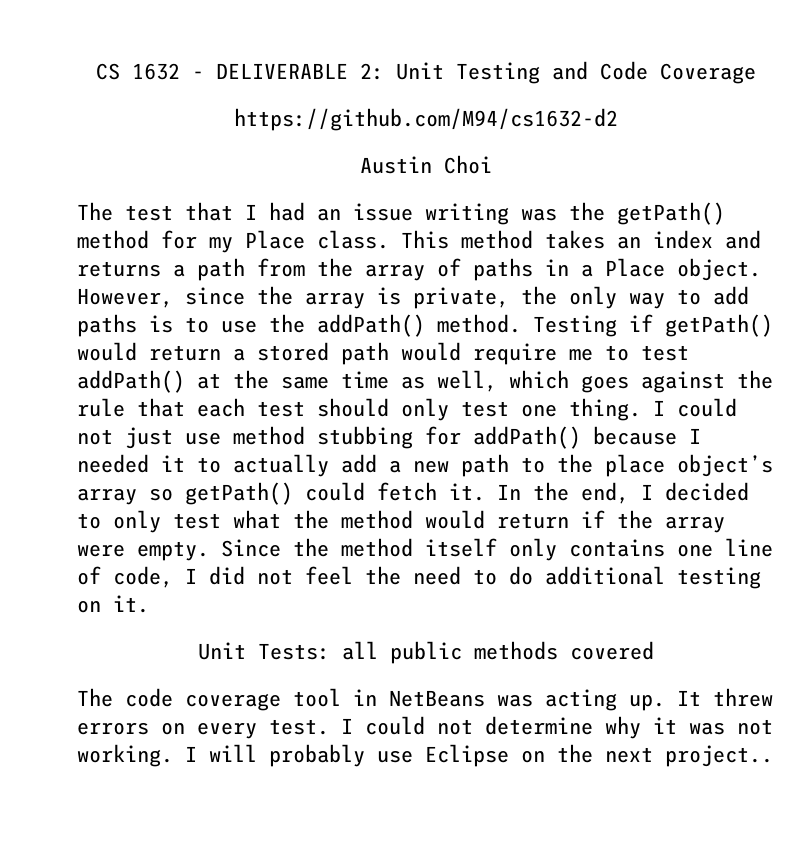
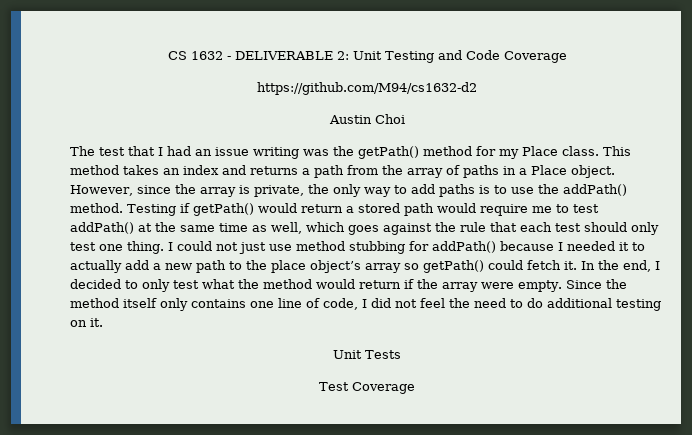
[257,641,654,664] [77,688,773,711] [77,716,773,739] [77,744,773,767] Tests: all public methods covered // The code coverage tool in NetBeans was acting up. It threw errors on every test. I could not determine why it was not working. I will probably use Eclipse on the next project.. -> [365,350,402,359] [319,382,415,394] Tests // Test Coverage

